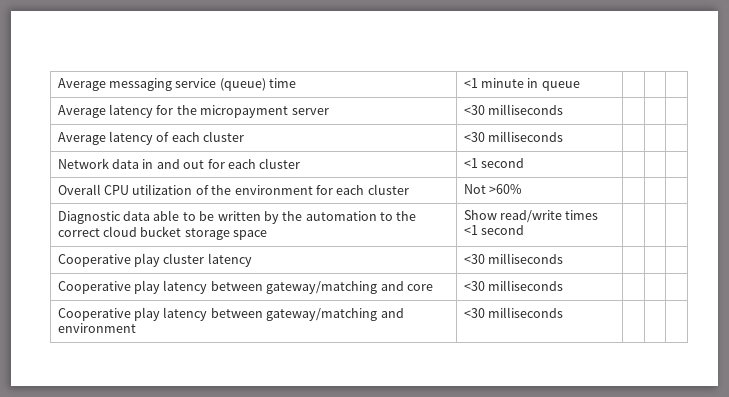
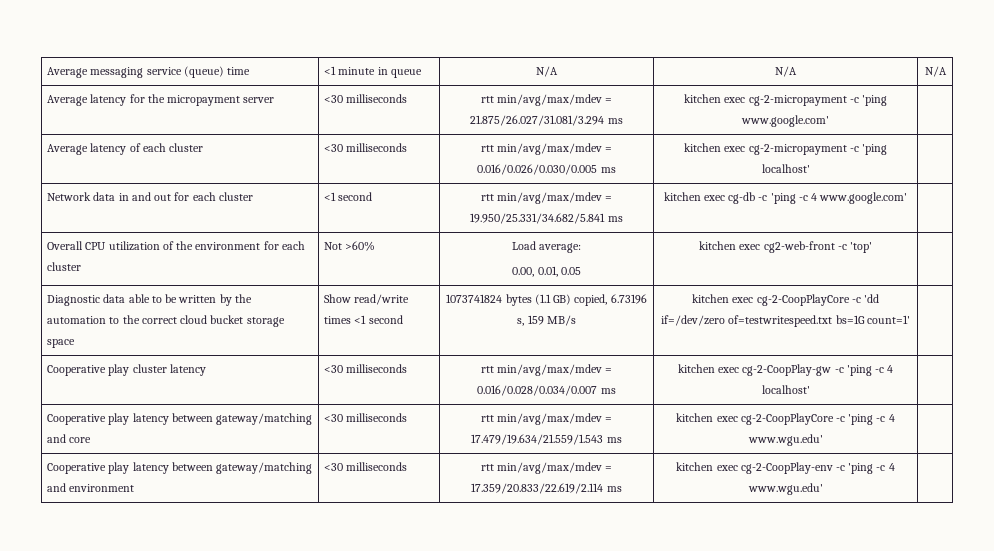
(580, 86) | | -> [536,66,558,77] [775,66,797,77] [924,66,947,77] N/A | N/A | N/A
(563, 109) | -> [480,94,613,106] [470,115,623,126] [684,94,887,106] [741,115,829,127] rtt min/avg/max/mdev = 21.875/26.027/31.081/3.294 ms | kitchen exec cg-2-micropayment -c 'ping www.google.com'
(563, 136) | -> [480,143,613,155] [477,164,616,175] [684,143,887,155] [761,164,810,173] rtt min/avg/max/mdev = 0.016/0.026/0.030/0.005 ms | kitchen exec cg-2-micropayment -c 'ping localhost'
(524, 163) | -> [480,192,613,204] [470,213,623,224] [663,192,908,204] rtt min/avg/max/mdev = 19.950/25.331/34.682/5.841 ms | kitchen exec cg-db -c 'ping -c 4 www.google.com'
(522, 189) | -> [511,241,582,253] [512,266,581,277] [699,241,872,253] Load average: // 0.00, 0.01, 0.05 | kitchen exec cg2-web-front -c 'top'
(524, 230) | -> [446,294,647,306] [517,315,576,326] [692,294,879,306] [661,315,910,327] 1073741824 bytes (1.1 GB) copied, 6.73196 s, 159 MB/s | kitchen exec cg-2-CoopPlayCore -c 'dd if=/dev/zero of=testwritespeed.txt bs=1G count=1'
(563, 258) | -> [480,364,613,376] [477,385,616,396] [677,364,894,376] [761,385,810,394] rtt min/avg/max/mdev = 0.016/0.028/0.034/0.007 ms | kitchen exec cg-2-CoopPlay-gw -c 'ping -c 4 localhost'
(563, 285) | -> [480,413,613,425] [471,434,622,445] [676,413,895,425] [747,434,823,446] rtt min/avg/max/mdev = 17.479/19.634/21.559/1.543 ms | kitchen exec cg-2-CoopPlayCore -c 'ping -c 4 www.wgu.edu'
(563, 312) | -> [480,462,613,474] [471,483,622,494] [676,462,895,474] [747,483,823,495] rtt min/avg/max/mdev = 17.359/20.833/22.619/2.114 ms | kitchen exec cg-2-CoopPlay-env -c 'ping -c 4 www.wgu.edu'

